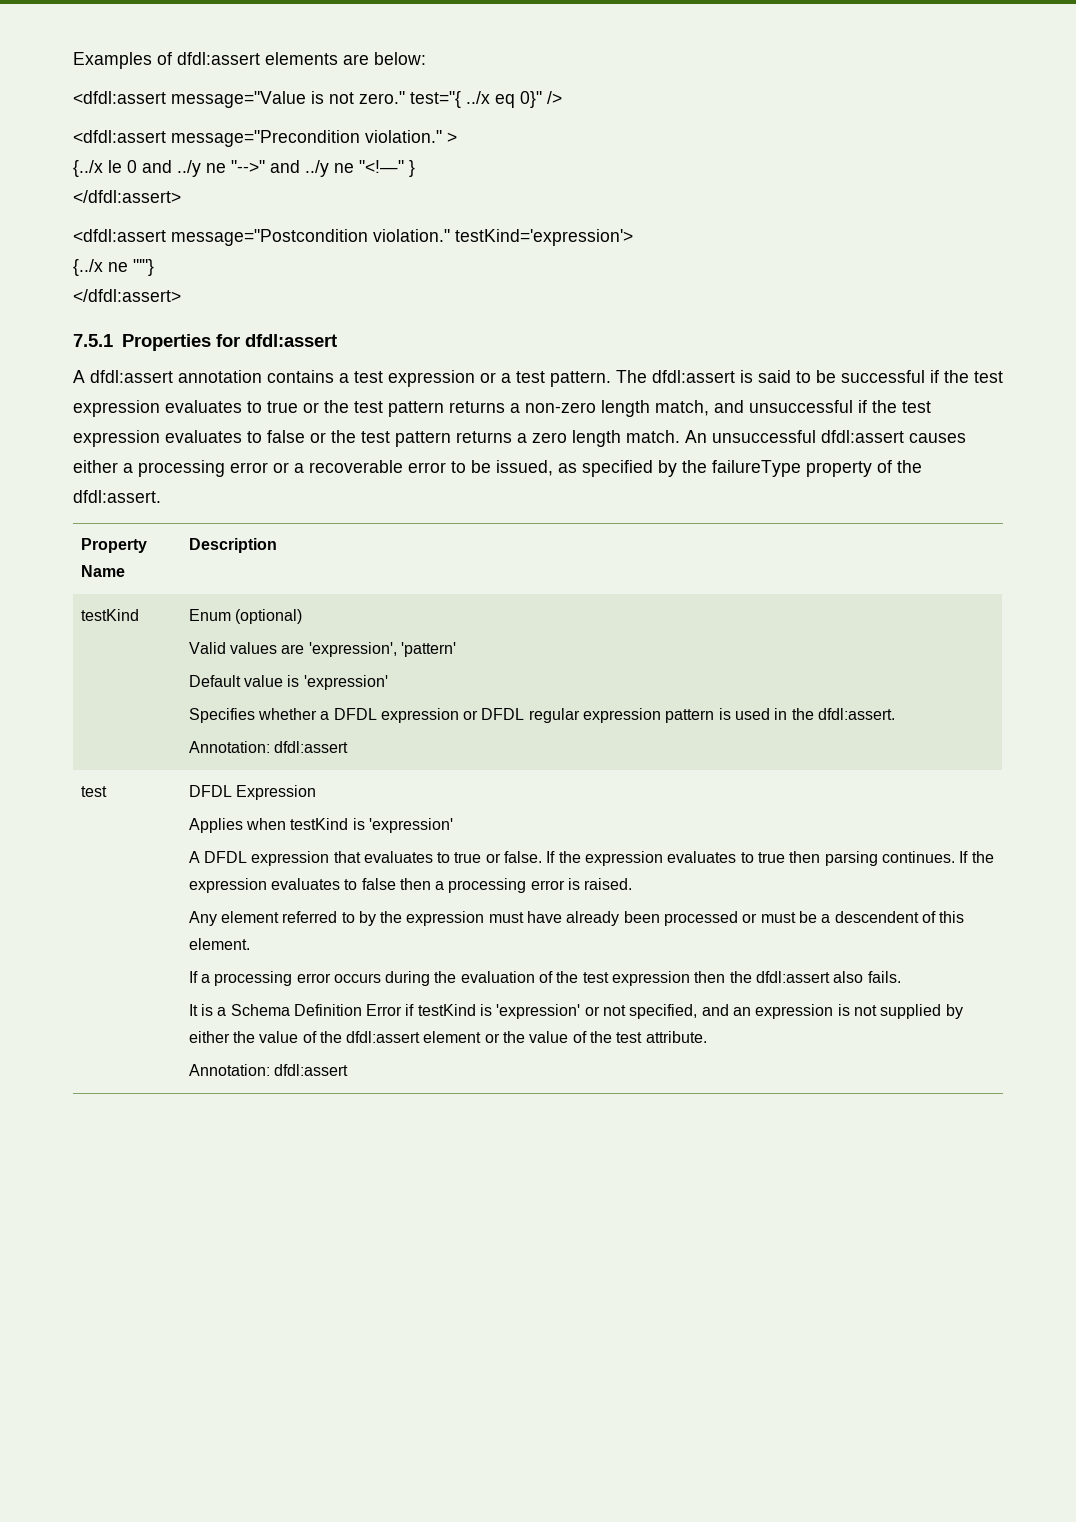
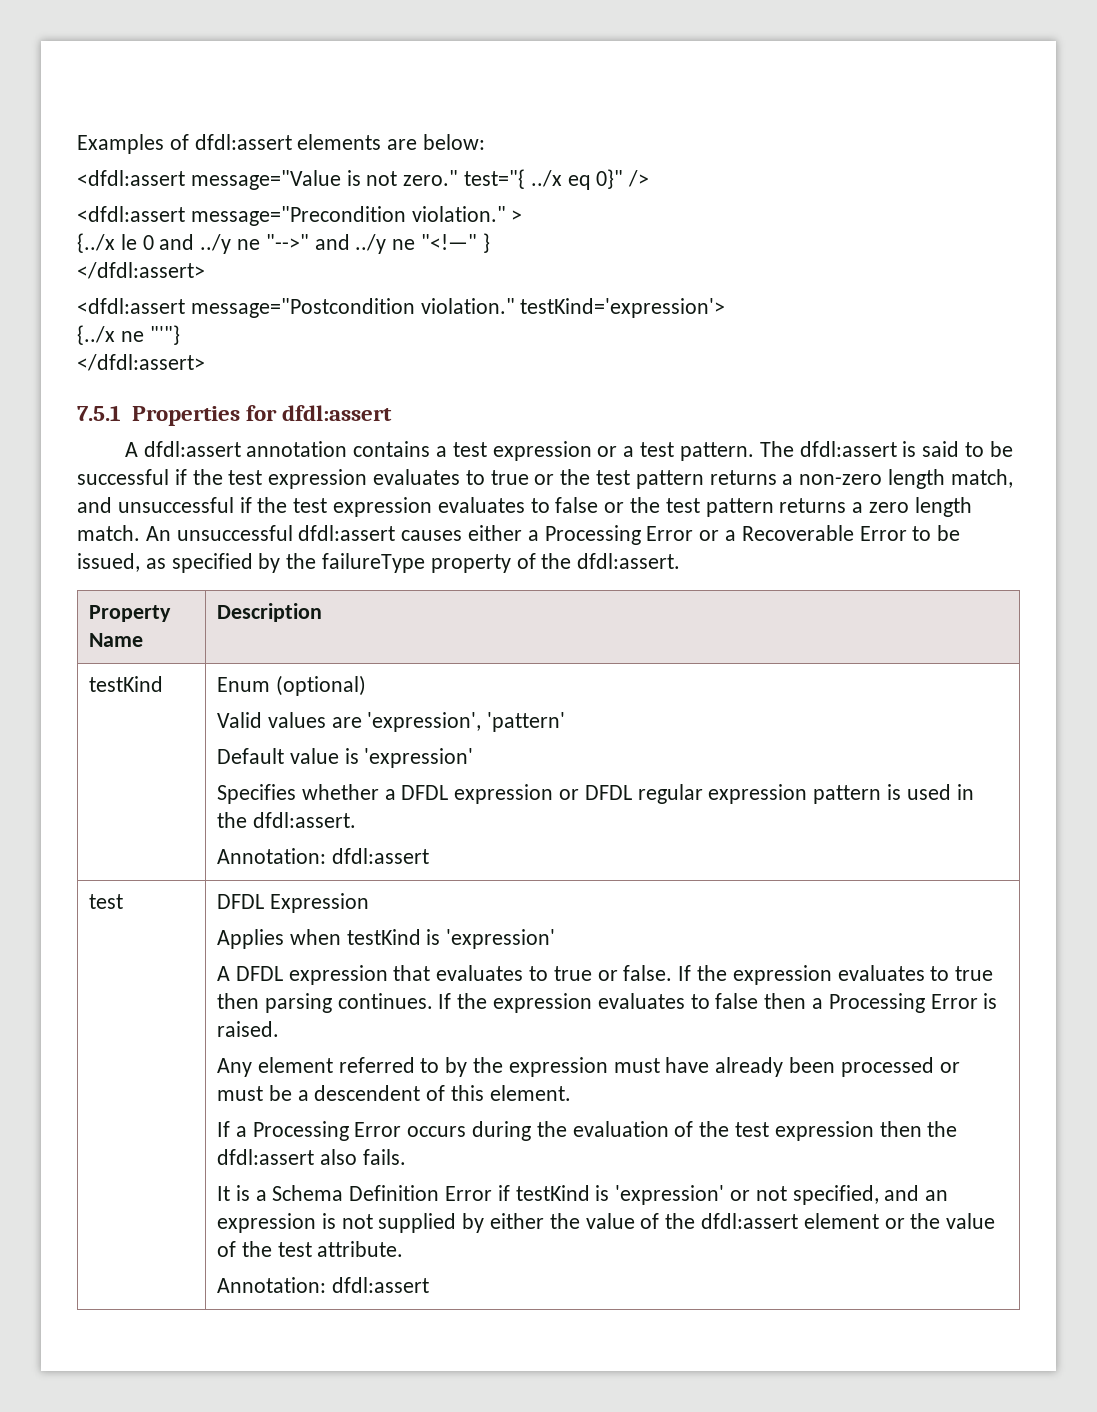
[138,460,446,477] processing error or a recoverable error -> [544,525,907,545] Processing Error or a Recoverable Error
[448,878,565,893] processing error -> [828,993,978,1013] Processing Error
[214,971,331,986] processing error -> [252,1121,402,1141] Processing Error

